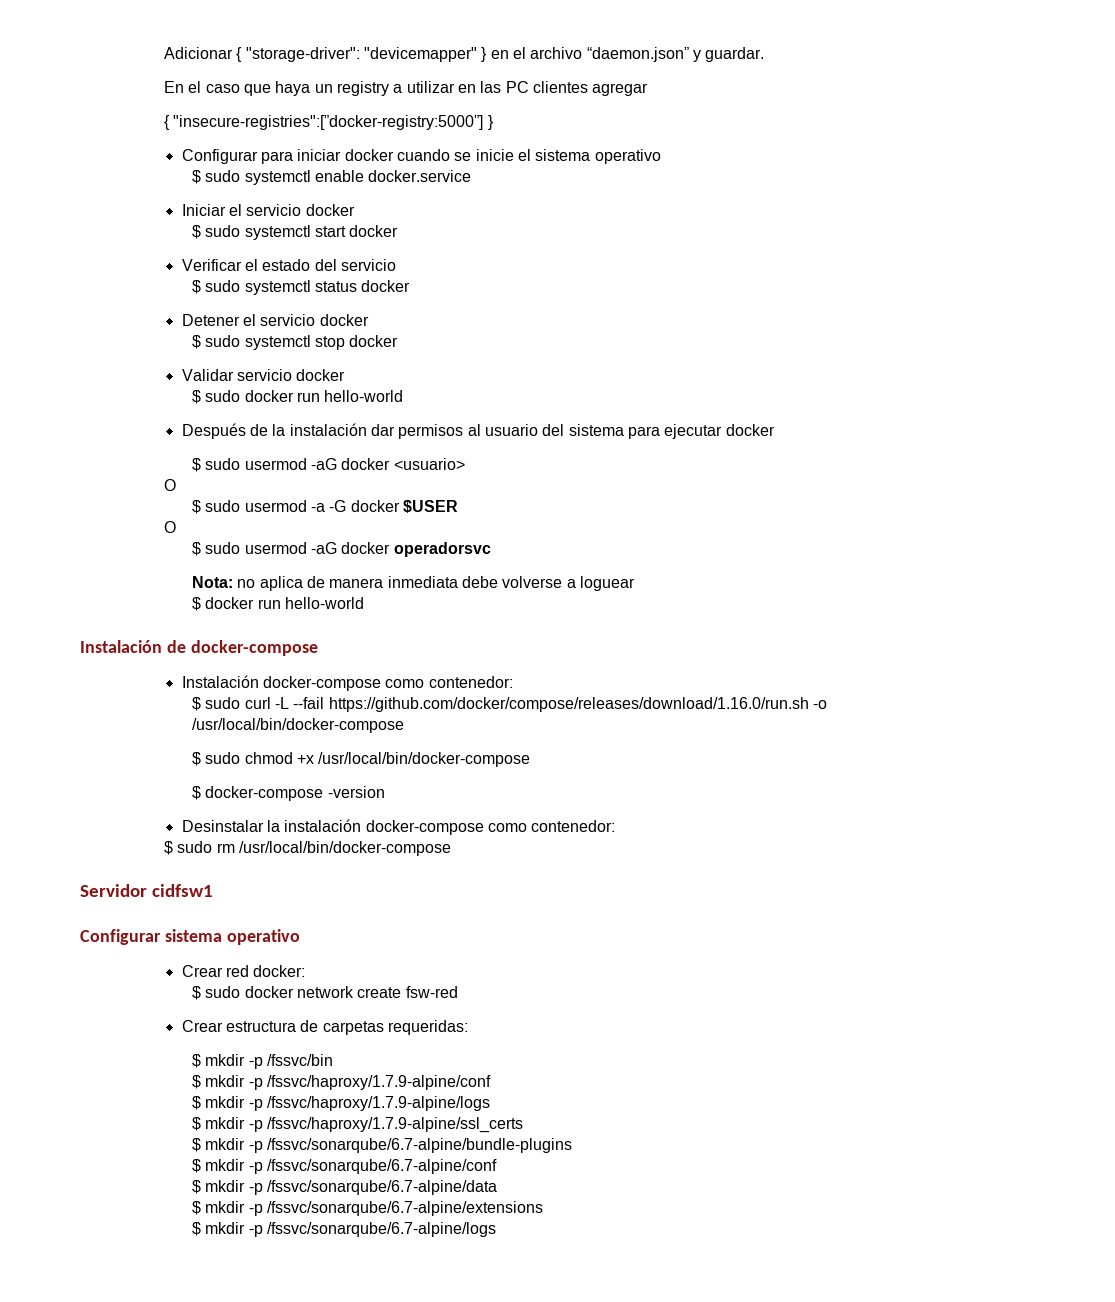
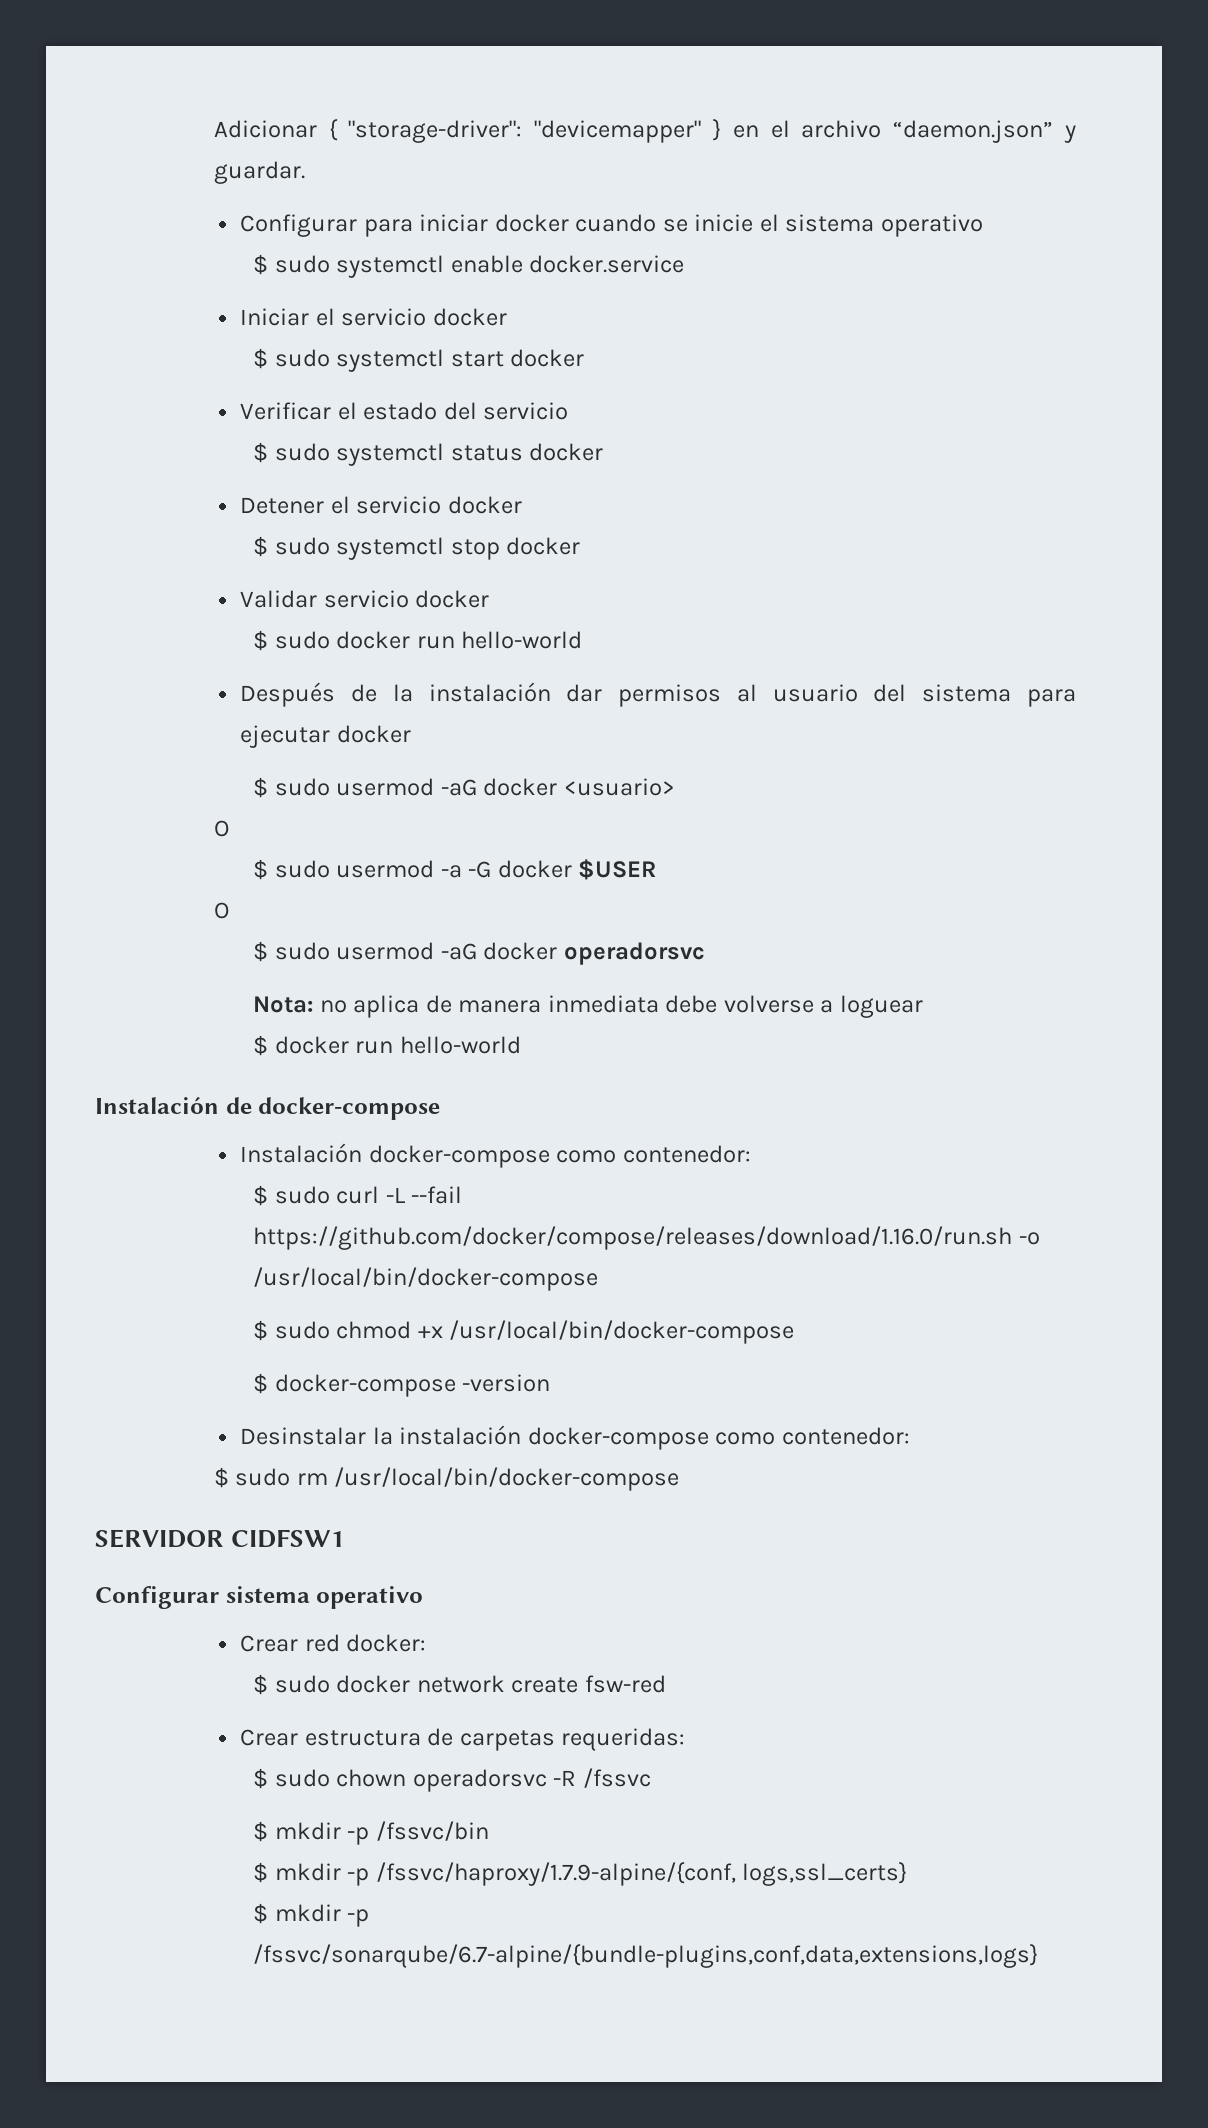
[164,81,649,96] [164,115,494,130] // En el caso que haya un registry a utilizar en las PC clientes agregar // { "insecure-registries":[”docker-registry:5000”] } -> (305, 172) none
[80,884,213,897] Servidor cidfsw1 -> [95,1529,344,1548] SERVIDOR CIDFSW1
(468, 1027) none -> [253,1768,651,1792] // $ sudo chown operadorsvc -R /fssvc
[267,1075,492,1090] [192,1096,491,1111] [192,1117,524,1133] [192,1138,573,1153] [192,1159,498,1174] [192,1180,498,1195] [192,1201,544,1216] [192,1222,497,1237] /fssvc/haproxy/1.7.9-alpine/conf // $ mkdir -p /fssvc/haproxy/1.7.9-alpine/logs // $ mkdir -p /fssvc/haproxy/1.7.9-alpine/ssl_certs // $ mkdir -p /fssvc/sonarqube/6.7-alpine/bundle-plugins // $ mkdir -p /fssvc/sonarqube/6.7-alpine/conf // $ mkdir -p /fssvc/sonarqube/6.7-alpine/data // $ mkdir -p /fssvc/sonarqube/6.7-alpine/extensions // $ mkdir -p /fssvc/sonarqube/6.7-alpine/logs -> [375,1862,908,1886] [253,1903,370,1927] [253,1944,1039,1968] /fssvc/haproxy/1.7.9-alpine/{conf, logs,ssl_certs} // $ mkdir -p /fssvc/sonarqube/6.7-alpine/{bundle-plugins,conf,data,extensions,logs}

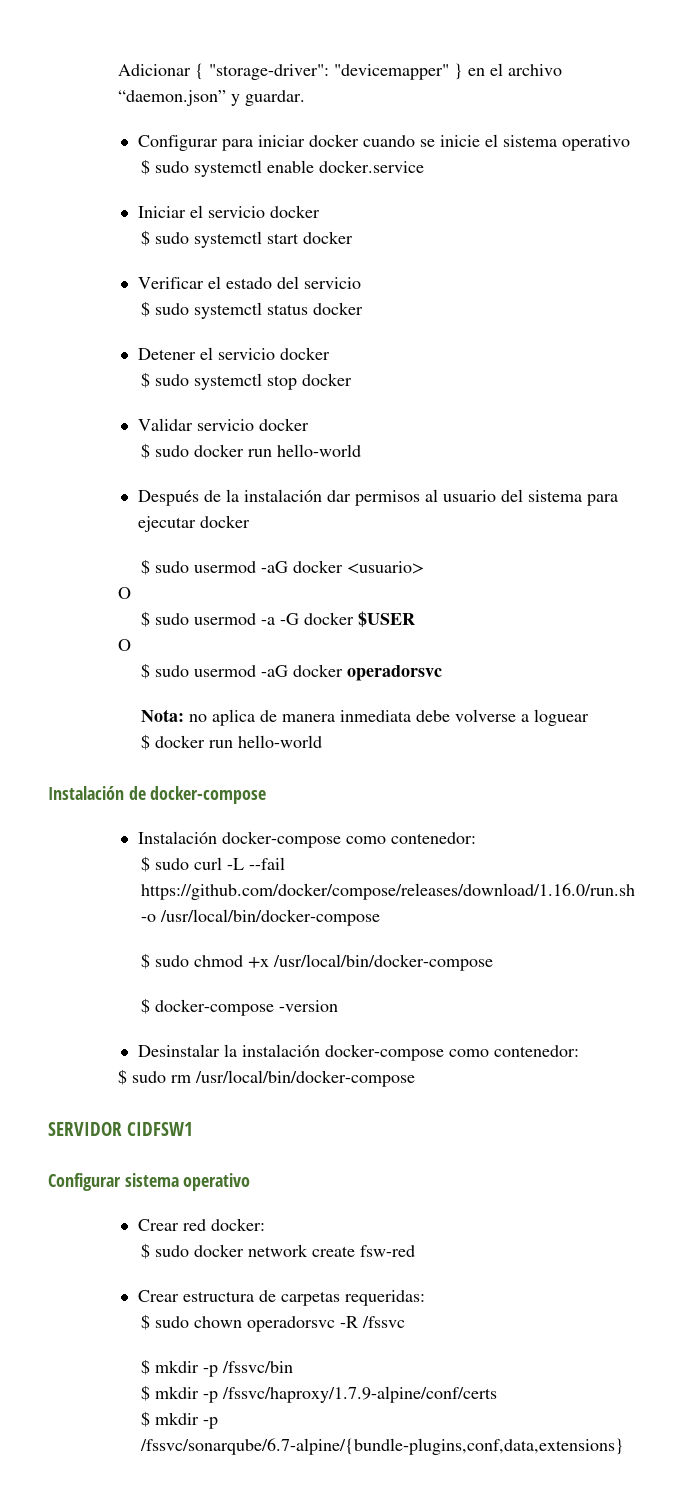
[375,1862,908,1886] [253,1903,370,1927] [253,1944,1039,1968] /fssvc/haproxy/1.7.9-alpine/{conf, logs,ssl_certs} // $ mkdir -p /fssvc/sonarqube/6.7-alpine/{bundle-plugins,conf,data,extensions,logs} -> [221,1386,497,1403] [140,1411,218,1429] [139,1438,624,1455] /fssvc/haproxy/1.7.9-alpine/conf/certs // $ mkdir -p /fssvc/sonarqube/6.7-alpine/{bundle-plugins,conf,data,extensions}

